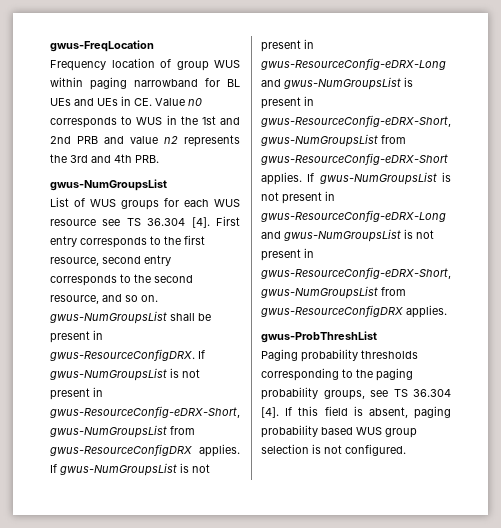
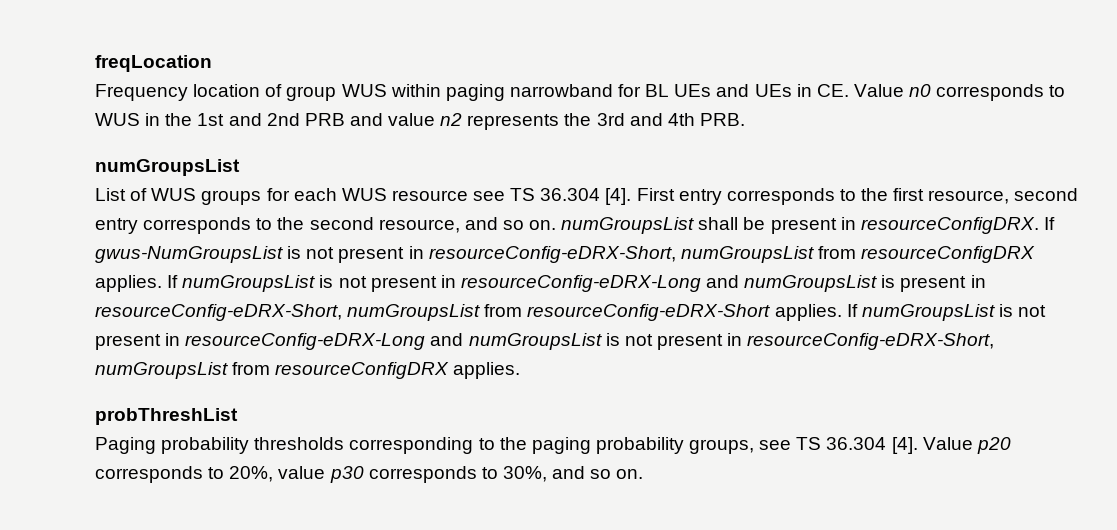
[50,40,154,52] gwus-FreqLocation -> [95,55,212,72] freqLocation
[50,179,167,191] gwus-NumGroupsList -> [95,159,240,176] numGroupsList
[50,311,167,324] gwus-NumGroupsList -> [561,217,695,234] numGroupsList
[50,349,205,361] [50,368,200,381] [50,387,103,400] [50,406,240,418] [50,425,195,438] [50,444,240,457] [50,463,210,476] [261,39,314,52] [261,58,446,70] [261,77,413,90] [261,96,314,109] [261,115,451,127] [261,134,406,147] [261,153,448,165] [261,172,451,185] [261,191,335,204] [261,210,446,222] [261,229,434,242] [261,248,314,261] [261,267,451,279] [261,286,406,299] [261,305,403,317] gwus-ResourceConfigDRX. If gwus-NumGroupsList is not present in gwus-ResourceConfig-eDRX-Short, gwus-NumGroupsList from gwus-ResourceConfigDRX applies. If gwus-NumGroupsList is not present in gwus-ResourceConfig-eDRX-Long and gwus-NumGroupsList is present in gwus-ResourceConfig-eDRX-Short, gwus-NumGroupsList from gwus-ResourceConfig-eDRX-Short applies. If gwus-NumGroupsList is not present in gwus-ResourceConfig-eDRX-Long and gwus-NumGroupsList is not present in gwus-ResourceConfig-eDRX-Short, gwus-NumGroupsList from gwus-ResourceConfigDRX -> [860,217,1055,234] [95,246,1036,263] [95,275,986,292] [95,304,1047,321] [95,333,995,350] [95,362,450,379] resourceConfigDRX. If gwus-NumGroupsList is not present in resourceConfig-eDRX-Short, numGroupsList from resourceConfigDRX applies. If numGroupsList is not present in resourceConfig-eDRX-Long and numGroupsList is present in resourceConfig-eDRX-Short, numGroupsList from resourceConfig-eDRX-Short applies. If numGroupsList is not present in resourceConfig-eDRX-Long and numGroupsList is not present in resourceConfig-eDRX-Short, numGroupsList from resourceConfigDRX
[261,331,377,343] gwus-ProbThreshList -> [95,408,238,425] probThreshList
[285,406,451,419] [261,425,417,438] [261,444,406,456] If this field is absent, paging probability based WUS group selection is not configured. -> [922,437,1011,454] [95,466,644,483] Value p20 corresponds to 20%, value p30 corresponds to 30%, and so on.

